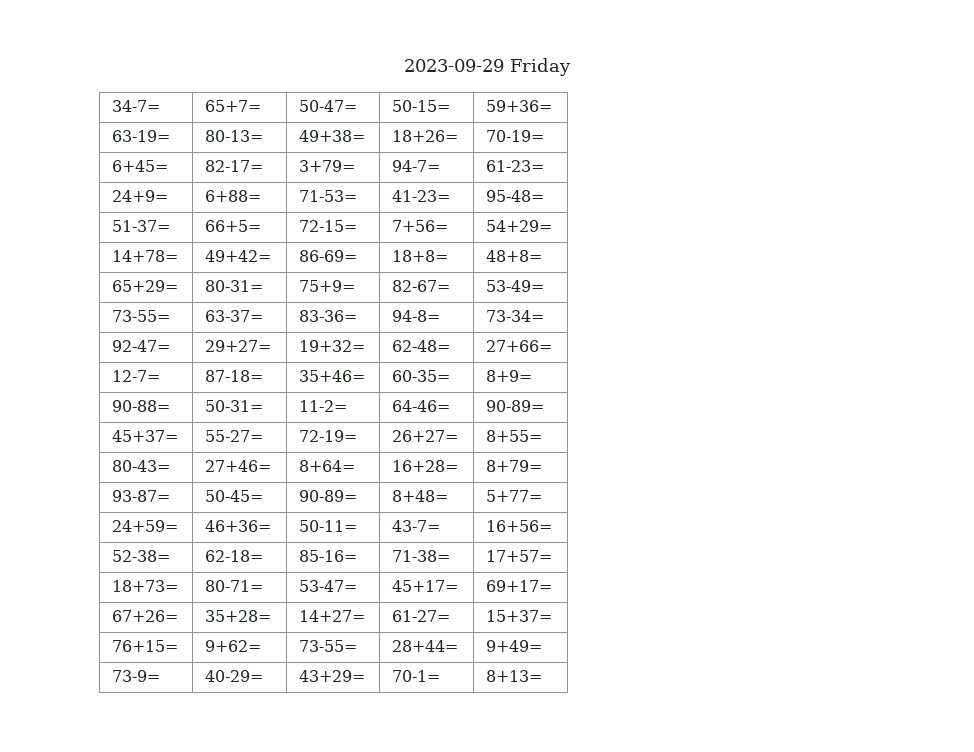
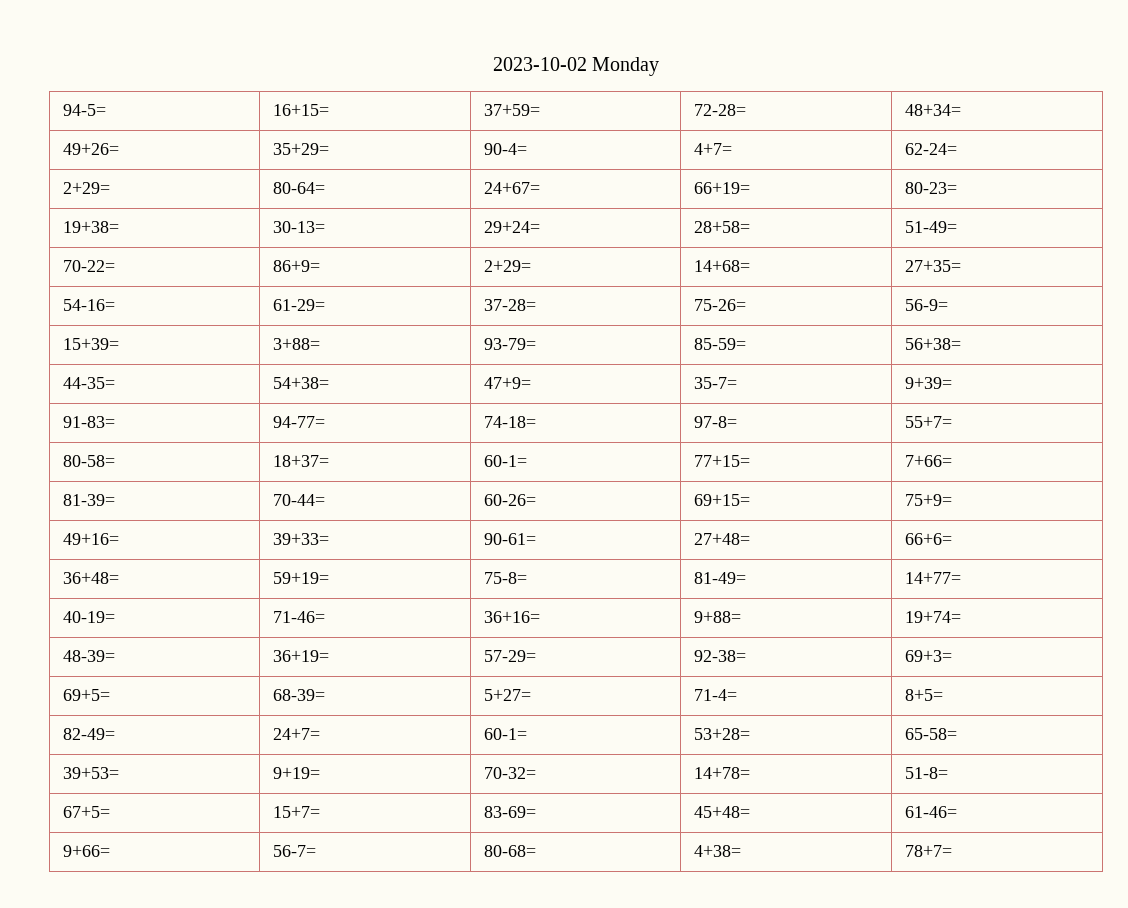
[404,58,571,76] [112,100,161,112] [205,100,262,112] [299,100,358,112] [392,100,451,112] [486,100,553,112] [112,130,171,142] [205,130,264,142] [299,130,366,142] [392,130,459,142] [486,130,545,142] [112,160,169,172] [205,160,264,172] [299,160,356,172] [392,160,441,172] [486,160,545,172] [112,190,169,202] [205,190,262,202] [299,190,358,202] [392,190,451,202] [486,190,545,202] [112,220,171,232] [205,220,262,232] [299,220,358,232] [392,220,449,232] [486,220,553,232] [112,250,179,262] [205,250,272,262] [299,250,358,262] [392,250,449,262] [486,250,543,262] [112,280,179,292] [205,280,264,292] [299,280,356,292] [392,280,451,292] [486,280,545,292] [112,310,171,322] [205,310,264,322] [299,310,358,322] [392,310,441,322] [486,310,545,322] [112,340,171,352] [205,340,272,352] [299,340,366,352] [392,340,451,352] [486,340,553,352] [112,370,161,382] [205,370,264,382] [299,370,366,382] [392,370,451,382] [486,370,533,382] [112,400,171,412] [205,400,264,412] [299,400,348,412] [392,400,451,412] [486,400,545,412] [112,430,179,442] [205,430,264,442] [299,430,358,442] [392,430,459,442] [486,430,543,442] [112,460,171,472] [205,460,272,472] [299,460,356,472] [392,460,459,472] [486,460,543,472] [112,490,171,502] [205,490,264,502] [299,490,358,502] [392,490,449,502] [486,490,543,502] [112,520,179,532] [205,520,272,532] [299,520,358,532] [392,520,441,532] [486,520,553,532] [112,550,171,562] [205,550,264,562] [299,550,358,562] [392,550,451,562] [486,550,553,562] [112,580,179,592] [205,580,264,592] [299,580,358,592] [392,580,459,592] [486,580,553,592] [112,610,179,622] [205,610,272,622] [299,610,366,622] [392,610,451,622] [486,610,553,622] [112,640,179,652] [205,640,262,652] [299,640,358,652] [392,640,459,652] [486,640,543,652] [112,670,161,682] [205,670,264,682] [299,670,366,682] [392,670,441,682] [486,670,543,682] 2023-09-29 Friday // 34-7= | 65+7= | 50-47= | 50-15= | 59+36= // 63-19= | 80-13= | 49+38= | 18+26= | 70-19= // 6+45= | 82-17= | 3+79= | 94-7= | 61-23= // 24+9= | 6+88= | 71-53= | 41-23= | 95-48= // 51-37= | 66+5= | 72-15= | 7+56= | 54+29= // 14+78= | 49+42= | 86-69= | 18+8= | 48+8= // 65+29= | 80-31= | 75+9= | 82-67= | 53-49= // 73-55= | 63-37= | 83-36= | 94-8= | 73-34= // 92-47= | 29+27= | 19+32= | 62-48= | 27+66= // 12-7= | 87-18= | 35+46= | 60-35= | 8+9= // 90-88= | 50-31= | 11-2= | 64-46= | 90-89= // 45+37= | 55-27= | 72-19= | 26+27= | 8+55= // 80-43= | 27+46= | 8+64= | 16+28= | 8+79= // 93-87= | 50-45= | 90-89= | 8+48= | 5+77= // 24+59= | 46+36= | 50-11= | 43-7= | 16+56= // 52-38= | 62-18= | 85-16= | 71-38= | 17+57= // 18+73= | 80-71= | 53-47= | 45+17= | 69+17= // 67+26= | 35+28= | 14+27= | 61-27= | 15+37= // 76+15= | 9+62= | 73-55= | 28+44= | 9+49= // 73-9= | 40-29= | 43+29= | 70-1= | 8+13= -> [492,57,660,76] [62,104,106,116] [272,104,329,116] [483,104,540,116] [693,104,746,116] [904,104,961,116] [62,143,119,155] [272,143,329,155] [483,143,527,155] [693,143,732,155] [904,143,957,155] [62,182,110,194] [272,182,325,194] [483,182,540,194] [693,182,750,194] [904,182,957,194] [62,221,119,233] [272,221,325,233] [483,221,540,233] [693,221,750,233] [904,221,957,233] [62,260,115,272] [272,260,320,272] [483,260,531,272] [693,260,750,272] [904,260,961,272] [62,299,115,311] [272,299,325,311] [483,299,536,311] [693,299,746,311] [904,299,948,311] [62,338,119,350] [272,338,320,350] [483,338,536,350] [693,338,746,350] [904,338,961,350] [62,377,115,389] [272,377,329,389] [483,377,531,389] [693,377,737,389] [904,377,952,389] [62,416,115,428] [272,416,325,428] [483,416,536,428] [693,416,737,428] [904,416,952,428] [62,455,115,467] [272,455,329,467] [483,455,527,467] [693,455,750,467] [904,455,952,467] [62,494,115,506] [272,494,325,506] [483,494,536,506] [693,494,750,506] [904,494,952,506] [62,533,119,545] [272,533,329,545] [483,533,536,545] [693,533,750,545] [904,533,952,545] [62,572,119,584] [272,572,329,584] [483,572,527,584] [693,572,746,584] [904,572,961,584] [62,611,115,623] [272,611,325,623] [483,611,540,623] [693,611,741,623] [904,611,961,623] [62,650,115,662] [272,650,329,662] [483,650,536,662] [693,650,746,662] [904,650,952,662] [62,689,110,701] [272,689,325,701] [483,689,531,701] [693,689,737,701] [904,689,943,701] [62,728,115,740] [272,728,320,740] [483,728,527,740] [693,728,750,740] [904,728,957,740] [62,767,119,779] [272,767,320,779] [483,767,536,779] [693,767,750,779] [904,767,948,779] [62,806,110,818] [272,806,320,818] [483,806,536,818] [693,806,750,818] [904,806,957,818] [62,845,110,857] [272,845,316,857] [483,845,536,857] [693,845,741,857] [904,845,952,857] 2023-10-02 Monday // 94-5= | 16+15= | 37+59= | 72-28= | 48+34= // 49+26= | 35+29= | 90-4= | 4+7= | 62-24= // 2+29= | 80-64= | 24+67= | 66+19= | 80-23= // 19+38= | 30-13= | 29+24= | 28+58= | 51-49= // 70-22= | 86+9= | 2+29= | 14+68= | 27+35= // 54-16= | 61-29= | 37-28= | 75-26= | 56-9= // 15+39= | 3+88= | 93-79= | 85-59= | 56+38= // 44-35= | 54+38= | 47+9= | 35-7= | 9+39= // 91-83= | 94-77= | 74-18= | 97-8= | 55+7= // 80-58= | 18+37= | 60-1= | 77+15= | 7+66= // 81-39= | 70-44= | 60-26= | 69+15= | 75+9= // 49+16= | 39+33= | 90-61= | 27+48= | 66+6= // 36+48= | 59+19= | 75-8= | 81-49= | 14+77= // 40-19= | 71-46= | 36+16= | 9+88= | 19+74= // 48-39= | 36+19= | 57-29= | 92-38= | 69+3= // 69+5= | 68-39= | 5+27= | 71-4= | 8+5= // 82-49= | 24+7= | 60-1= | 53+28= | 65-58= // 39+53= | 9+19= | 70-32= | 14+78= | 51-8= // 67+5= | 15+7= | 83-69= | 45+48= | 61-46= // 9+66= | 56-7= | 80-68= | 4+38= | 78+7=

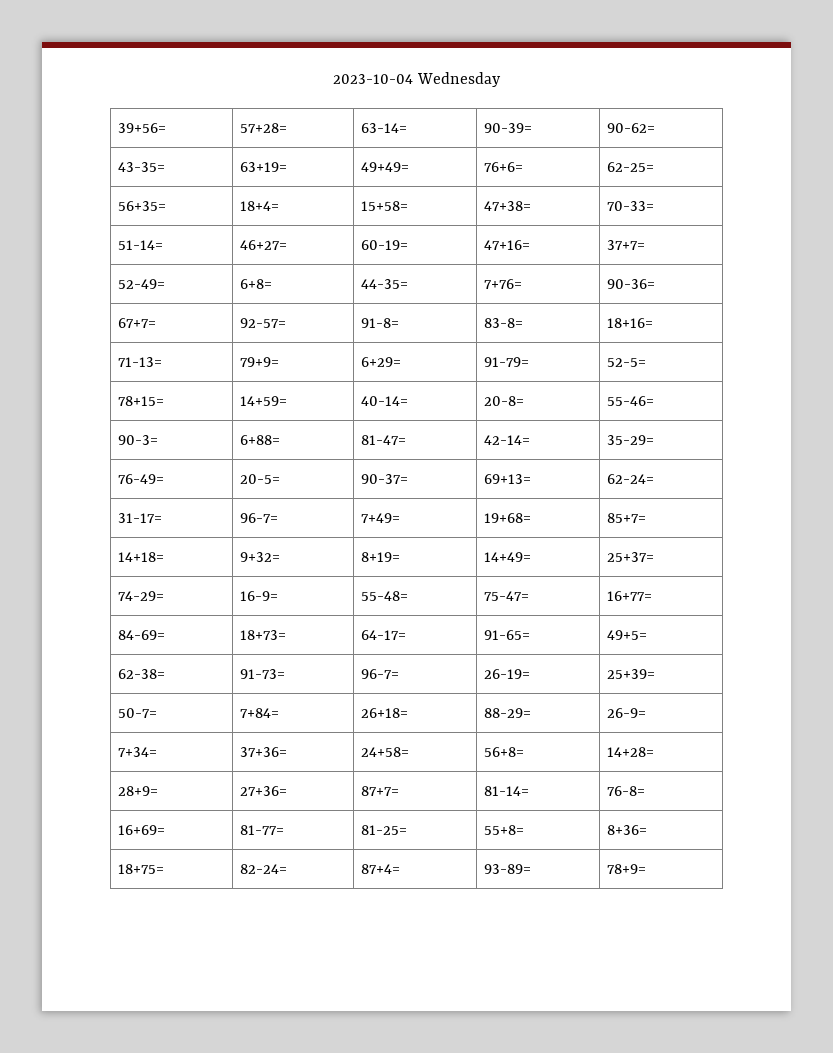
[492,57,660,76] [62,104,106,116] [272,104,329,116] [483,104,540,116] [693,104,746,116] [904,104,961,116] [62,143,119,155] [272,143,329,155] [483,143,527,155] [693,143,732,155] [904,143,957,155] [62,182,110,194] [272,182,325,194] [483,182,540,194] [693,182,750,194] [904,182,957,194] [62,221,119,233] [272,221,325,233] [483,221,540,233] [693,221,750,233] [904,221,957,233] [62,260,115,272] [272,260,320,272] [483,260,531,272] [693,260,750,272] [904,260,961,272] [62,299,115,311] [272,299,325,311] [483,299,536,311] [693,299,746,311] [904,299,948,311] [62,338,119,350] [272,338,320,350] [483,338,536,350] [693,338,746,350] [904,338,961,350] [62,377,115,389] [272,377,329,389] [483,377,531,389] [693,377,737,389] [904,377,952,389] [62,416,115,428] [272,416,325,428] [483,416,536,428] [693,416,737,428] [904,416,952,428] [62,455,115,467] [272,455,329,467] [483,455,527,467] [693,455,750,467] [904,455,952,467] [62,494,115,506] [272,494,325,506] [483,494,536,506] [693,494,750,506] [904,494,952,506] [62,533,119,545] [272,533,329,545] [483,533,536,545] [693,533,750,545] [904,533,952,545] [62,572,119,584] [272,572,329,584] [483,572,527,584] [693,572,746,584] [904,572,961,584] [62,611,115,623] [272,611,325,623] [483,611,540,623] [693,611,741,623] [904,611,961,623] [62,650,115,662] [272,650,329,662] [483,650,536,662] [693,650,746,662] [904,650,952,662] [62,689,110,701] [272,689,325,701] [483,689,531,701] [693,689,737,701] [904,689,943,701] [62,728,115,740] [272,728,320,740] [483,728,527,740] [693,728,750,740] [904,728,957,740] [62,767,119,779] [272,767,320,779] [483,767,536,779] [693,767,750,779] [904,767,948,779] [62,806,110,818] [272,806,320,818] [483,806,536,818] [693,806,750,818] [904,806,957,818] [62,845,110,857] [272,845,316,857] [483,845,536,857] [693,845,741,857] [904,845,952,857] 2023-10-02 Monday // 94-5= | 16+15= | 37+59= | 72-28= | 48+34= // 49+26= | 35+29= | 90-4= | 4+7= | 62-24= // 2+29= | 80-64= | 24+67= | 66+19= | 80-23= // 19+38= | 30-13= | 29+24= | 28+58= | 51-49= // 70-22= | 86+9= | 2+29= | 14+68= | 27+35= // 54-16= | 61-29= | 37-28= | 75-26= | 56-9= // 15+39= | 3+88= | 93-79= | 85-59= | 56+38= // 44-35= | 54+38= | 47+9= | 35-7= | 9+39= // 91-83= | 94-77= | 74-18= | 97-8= | 55+7= // 80-58= | 18+37= | 60-1= | 77+15= | 7+66= // 81-39= | 70-44= | 60-26= | 69+15= | 75+9= // 49+16= | 39+33= | 90-61= | 27+48= | 66+6= // 36+48= | 59+19= | 75-8= | 81-49= | 14+77= // 40-19= | 71-46= | 36+16= | 9+88= | 19+74= // 48-39= | 36+19= | 57-29= | 92-38= | 69+3= // 69+5= | 68-39= | 5+27= | 71-4= | 8+5= // 82-49= | 24+7= | 60-1= | 53+28= | 65-58= // 39+53= | 9+19= | 70-32= | 14+78= | 51-8= // 67+5= | 15+7= | 83-69= | 45+48= | 61-46= // 9+66= | 56-7= | 80-68= | 4+38= | 78+7= -> [333,72,501,87] [118,123,167,133] [240,123,288,133] [361,123,408,133] [484,123,533,133] [607,123,656,133] [118,162,166,172] [240,162,288,172] [361,162,410,172] [484,162,524,172] [607,162,655,172] [118,201,167,211] [240,201,280,211] [361,201,409,211] [484,201,532,211] [607,201,655,211] [118,240,164,250] [240,240,288,250] [361,240,409,250] [484,240,531,250] [607,240,646,250] [118,279,166,289] [240,279,273,289] [361,279,409,289] [484,279,523,289] [607,279,656,289] [118,318,157,328] [240,318,287,328] [361,318,400,328] [484,318,524,328] [607,318,654,328] [118,357,163,367] [240,357,280,367] [361,357,402,367] [484,357,530,367] [607,358,647,367] [118,396,165,406] [240,396,288,406] [361,396,409,406] [484,396,525,406] [607,396,655,406] [118,435,159,445] [240,435,281,445] [361,435,407,445] [484,435,531,445] [607,435,655,445] [118,474,165,484] [240,474,281,484] [361,474,409,484] [484,474,532,484] [607,474,655,484] [118,513,163,523] [240,513,279,523] [361,513,401,523] [484,513,532,523] [607,513,647,523] [118,552,165,562] [240,552,281,562] [361,552,401,562] [484,552,532,562] [607,552,655,562] [118,591,165,601] [240,591,279,601] [361,591,409,601] [484,591,530,601] [607,591,653,601] [118,630,166,640] [240,630,287,640] [361,630,407,640] [484,630,531,640] [607,630,648,640] [118,669,166,679] [240,669,286,679] [361,669,400,679] [484,669,531,679] [607,669,656,679] [118,708,158,718] [240,708,280,718] [361,708,409,718] [484,708,532,718] [607,708,647,718] [118,747,158,757] [240,747,288,757] [361,747,410,757] [484,747,525,757] [607,747,655,757] [118,786,159,796] [240,786,288,796] [361,786,400,796] [484,786,530,796] [607,786,646,796] [118,825,166,835] [240,825,285,835] [361,825,408,835] [484,825,525,835] [607,825,648,835] [118,864,165,874] [240,864,288,874] [361,864,401,874] [484,864,532,874] [607,864,647,874] 2023-10-04 Wednesday // 39+56= | 57+28= | 63-14= | 90-39= | 90-62= // 43-35= | 63+19= | 49+49= | 76+6= | 62-25= // 56+35= | 18+4= | 15+58= | 47+38= | 70-33= // 51-14= | 46+27= | 60-19= | 47+16= | 37+7= // 52-49= | 6+8= | 44-35= | 7+76= | 90-36= // 67+7= | 92-57= | 91-8= | 83-8= | 18+16= // 71-13= | 79+9= | 6+29= | 91-79= | 52-5= // 78+15= | 14+59= | 40-14= | 20-8= | 55-46= // 90-3= | 6+88= | 81-47= | 42-14= | 35-29= // 76-49= | 20-5= | 90-37= | 69+13= | 62-24= // 31-17= | 96-7= | 7+49= | 19+68= | 85+7= // 14+18= | 9+32= | 8+19= | 14+49= | 25+37= // 74-29= | 16-9= | 55-48= | 75-47= | 16+77= // 84-69= | 18+73= | 64-17= | 91-65= | 49+5= // 62-38= | 91-73= | 96-7= | 26-19= | 25+39= // 50-7= | 7+84= | 26+18= | 88-29= | 26-9= // 7+34= | 37+36= | 24+58= | 56+8= | 14+28= // 28+9= | 27+36= | 87+7= | 81-14= | 76-8= // 16+69= | 81-77= | 81-25= | 55+8= | 8+36= // 18+75= | 82-24= | 87+4= | 93-89= | 78+9=

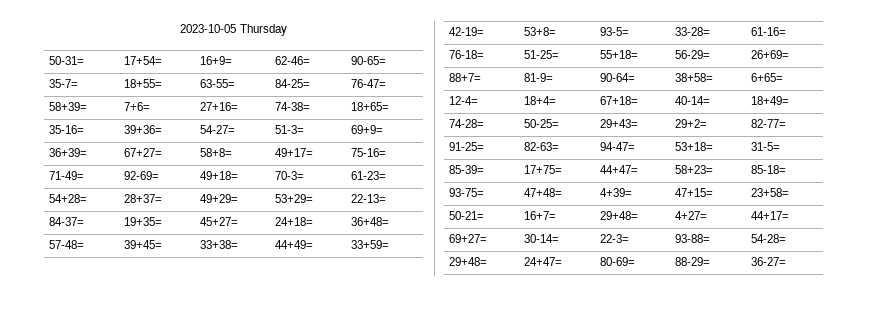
[333,72,501,87] [118,123,167,133] [240,123,288,133] [361,123,408,133] [484,123,533,133] [607,123,656,133] [118,162,166,172] [240,162,288,172] [361,162,410,172] [484,162,524,172] [607,162,655,172] [118,201,167,211] [240,201,280,211] [361,201,409,211] [484,201,532,211] [607,201,655,211] [118,240,164,250] [240,240,288,250] [361,240,409,250] [484,240,531,250] [607,240,646,250] [118,279,166,289] [240,279,273,289] [361,279,409,289] [484,279,523,289] [607,279,656,289] [118,318,157,328] [240,318,287,328] [361,318,400,328] [484,318,524,328] [607,318,654,328] [118,357,163,367] [240,357,280,367] [361,357,402,367] [484,357,530,367] [607,358,647,367] [118,396,165,406] [240,396,288,406] [361,396,409,406] [484,396,525,406] [607,396,655,406] [118,435,159,445] [240,435,281,445] [361,435,407,445] [484,435,531,445] [607,435,655,445] [118,474,165,484] [240,474,281,484] [361,474,409,484] [484,474,532,484] [607,474,655,484] [118,513,163,523] [240,513,279,523] [361,513,401,523] [484,513,532,523] [607,513,647,523] [118,552,165,562] [240,552,281,562] [361,552,401,562] [484,552,532,562] [607,552,655,562] [118,591,165,601] [240,591,279,601] [361,591,409,601] [484,591,530,601] [607,591,653,601] [118,630,166,640] [240,630,287,640] [361,630,407,640] [484,630,531,640] [607,630,648,640] [118,669,166,679] [240,669,286,679] [361,669,400,679] [484,669,531,679] [607,669,656,679] [118,708,158,718] [240,708,280,718] [361,708,409,718] [484,708,532,718] [607,708,647,718] [118,747,158,757] [240,747,288,757] [361,747,410,757] [484,747,525,757] [607,747,655,757] [118,786,159,796] [240,786,288,796] [361,786,400,796] [484,786,530,796] [607,786,646,796] [118,825,166,835] [240,825,285,835] [361,825,408,835] [484,825,525,835] [607,825,648,835] [118,864,165,874] [240,864,288,874] [361,864,401,874] [484,864,532,874] [607,864,647,874] 2023-10-04 Wednesday // 39+56= | 57+28= | 63-14= | 90-39= | 90-62= // 43-35= | 63+19= | 49+49= | 76+6= | 62-25= // 56+35= | 18+4= | 15+58= | 47+38= | 70-33= // 51-14= | 46+27= | 60-19= | 47+16= | 37+7= // 52-49= | 6+8= | 44-35= | 7+76= | 90-36= // 67+7= | 92-57= | 91-8= | 83-8= | 18+16= // 71-13= | 79+9= | 6+29= | 91-79= | 52-5= // 78+15= | 14+59= | 40-14= | 20-8= | 55-46= // 90-3= | 6+88= | 81-47= | 42-14= | 35-29= // 76-49= | 20-5= | 90-37= | 69+13= | 62-24= // 31-17= | 96-7= | 7+49= | 19+68= | 85+7= // 14+18= | 9+32= | 8+19= | 14+49= | 25+37= // 74-29= | 16-9= | 55-48= | 75-47= | 16+77= // 84-69= | 18+73= | 64-17= | 91-65= | 49+5= // 62-38= | 91-73= | 96-7= | 26-19= | 25+39= // 50-7= | 7+84= | 26+18= | 88-29= | 26-9= // 7+34= | 37+36= | 24+58= | 56+8= | 14+28= // 28+9= | 27+36= | 87+7= | 81-14= | 76-8= // 16+69= | 81-77= | 81-25= | 55+8= | 8+36= // 18+75= | 82-24= | 87+4= | 93-89= | 78+9= -> [180,24,287,36] [49,56,85,65] [124,56,163,65] [200,56,233,65] [275,56,311,65] [351,56,387,65] [49,79,79,88] [124,79,163,88] [200,79,236,88] [275,79,311,88] [351,79,387,88] [49,102,88,111] [124,102,151,111] [200,102,239,111] [275,102,311,111] [351,102,390,111] [49,125,85,134] [124,125,163,134] [200,125,236,134] [275,125,305,134] [351,125,384,134] [49,148,88,157] [124,148,163,157] [200,148,233,157] [275,148,314,157] [351,148,387,157] [49,171,85,180] [124,171,160,180] [200,171,239,180] [275,171,305,180] [351,171,387,180] [49,194,88,203] [124,194,163,203] [200,194,239,203] [275,194,314,203] [351,194,387,203] [49,217,85,226] [124,217,163,226] [200,217,239,226] [275,217,314,226] [351,217,390,226] [49,240,85,249] [124,240,163,249] [200,240,239,249] [275,240,314,249] [351,240,390,249] [449,27,485,36] [524,27,557,36] [600,27,630,36] [675,27,711,36] [751,27,787,36] [449,50,485,59] [524,50,560,59] [600,50,639,59] [675,50,711,59] [751,50,790,59] [449,73,482,82] [524,73,554,82] [600,73,636,82] [675,73,714,82] [751,73,784,82] [449,96,479,105] [524,96,557,105] [600,96,639,105] [675,96,711,105] [751,96,790,105] [449,119,485,128] [524,119,560,128] [600,119,639,128] [675,119,708,128] [751,119,787,128] [449,142,485,151] [524,142,560,151] [600,142,636,151] [675,142,714,151] [751,142,781,151] [449,165,485,174] [524,165,563,174] [600,165,639,174] [675,165,714,174] [751,165,787,174] [449,188,485,197] [524,188,563,197] [600,188,633,197] [675,188,714,197] [751,188,790,197] [449,211,485,220] [524,211,557,220] [600,211,639,220] [675,211,708,220] [751,211,790,220] [449,234,488,243] [524,234,560,243] [600,234,630,243] [675,234,711,243] [751,234,787,243] [449,257,488,266] [524,257,563,266] [600,257,636,266] [675,257,711,266] [751,257,787,266] 2023-10-05 Thursday // 50-31= | 17+54= | 16+9= | 62-46= | 90-65= // 35-7= | 18+55= | 63-55= | 84-25= | 76-47= // 58+39= | 7+6= | 27+16= | 74-38= | 18+65= // 35-16= | 39+36= | 54-27= | 51-3= | 69+9= // 36+39= | 67+27= | 58+8= | 49+17= | 75-16= // 71-49= | 92-69= | 49+18= | 70-3= | 61-23= // 54+28= | 28+37= | 49+29= | 53+29= | 22-13= // 84-37= | 19+35= | 45+27= | 24+18= | 36+48= // 57-48= | 39+45= | 33+38= | 44+49= | 33+59= // 42-19= | 53+8= | 93-5= | 33-28= | 61-16= // 76-18= | 51-25= | 55+18= | 56-29= | 26+69= // 88+7= | 81-9= | 90-64= | 38+58= | 6+65= // 12-4= | 18+4= | 67+18= | 40-14= | 18+49= // 74-28= | 50-25= | 29+43= | 29+2= | 82-77= // 91-25= | 82-63= | 94-47= | 53+18= | 31-5= // 85-39= | 17+75= | 44+47= | 58+23= | 85-18= // 93-75= | 47+48= | 4+39= | 47+15= | 23+58= // 50-21= | 16+7= | 29+48= | 4+27= | 44+17= // 69+27= | 30-14= | 22-3= | 93-88= | 54-28= // 29+48= | 24+47= | 80-69= | 88-29= | 36-27=

